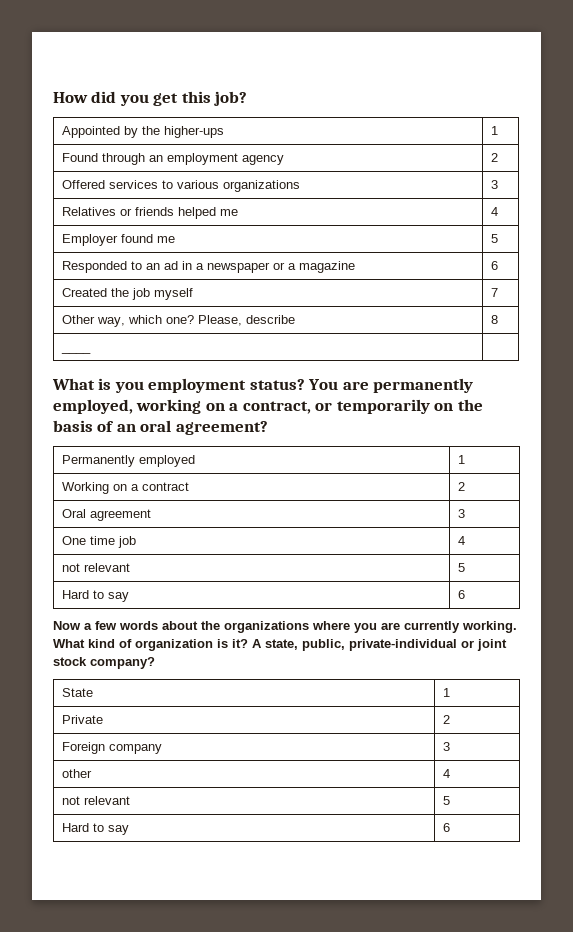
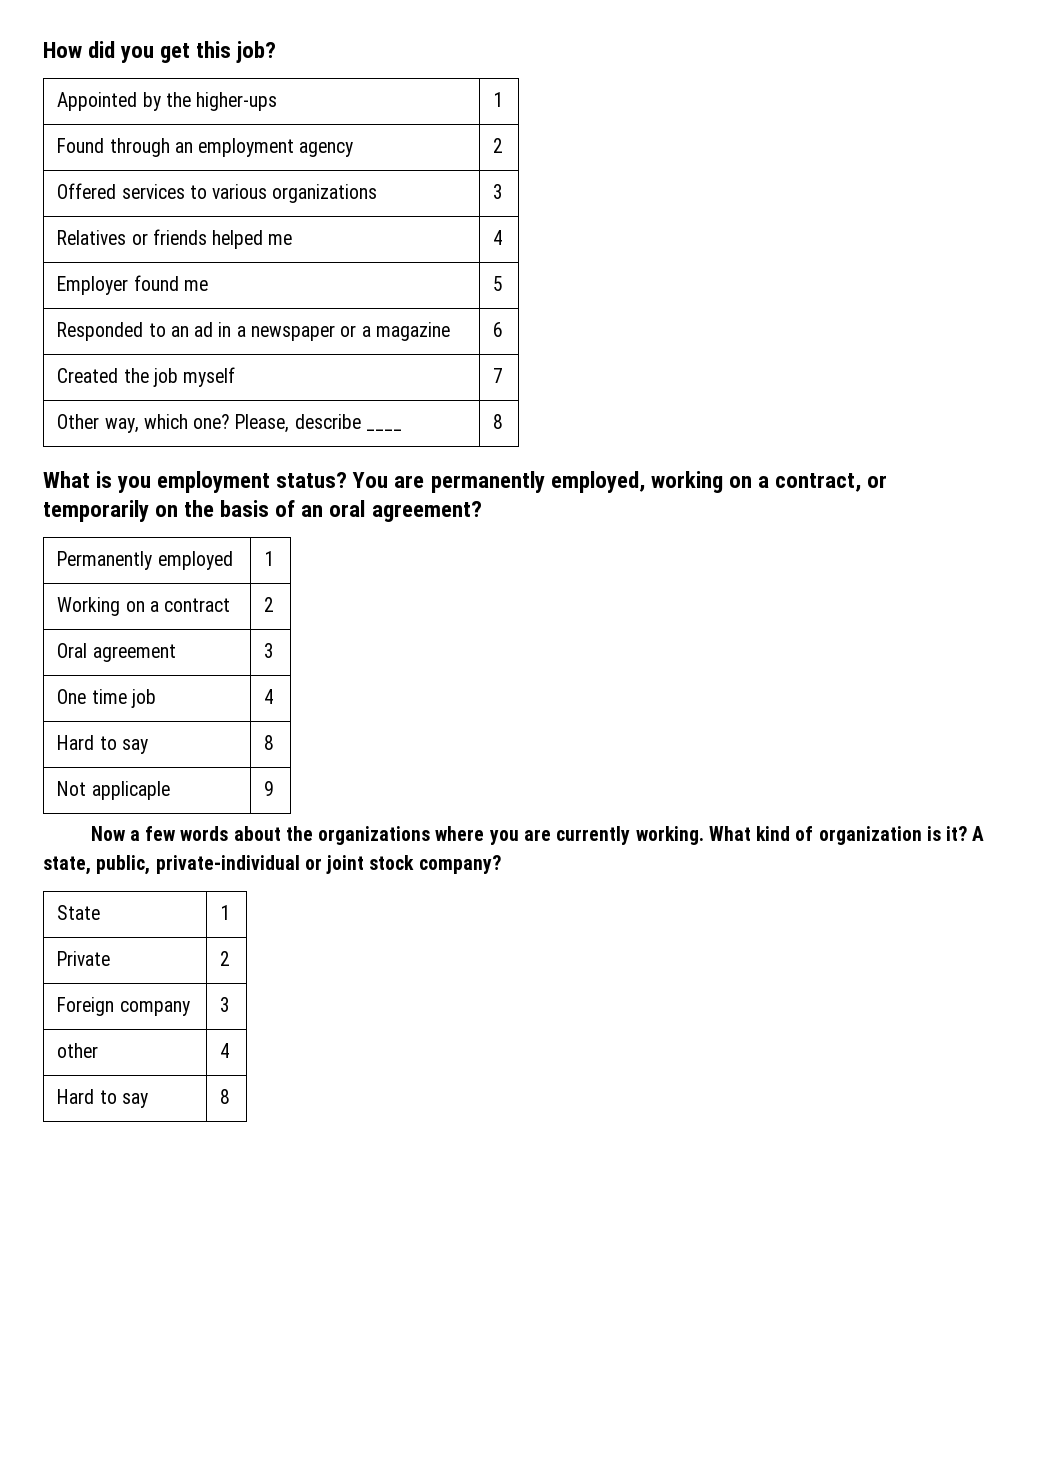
[491,315,499,324] [61,351,92,354] | 8 // ____ | -> [365,429,402,431] [493,414,504,429] ____ | 8
[62,563,131,572] [458,563,466,572] [62,590,130,602] [458,590,466,599] // not relevant | 5 // Hard to say | 6 -> [57,735,148,754] [264,735,275,750] [57,781,170,800] [264,781,275,796] // Hard to say | 8 // Not applicaple | 9
[62,796,131,805] [443,796,451,805] [62,823,130,835] [443,823,451,832] // not relevant | 5 // Hard to say | 6 -> [57,1089,148,1108] [220,1089,231,1104] // Hard to say | 8

